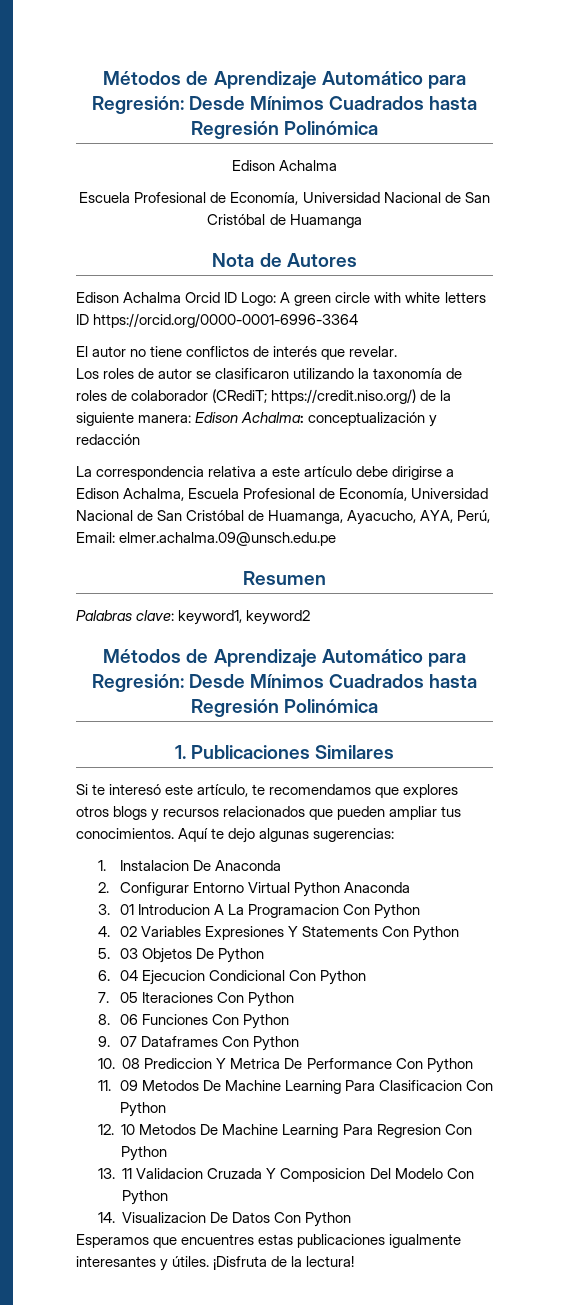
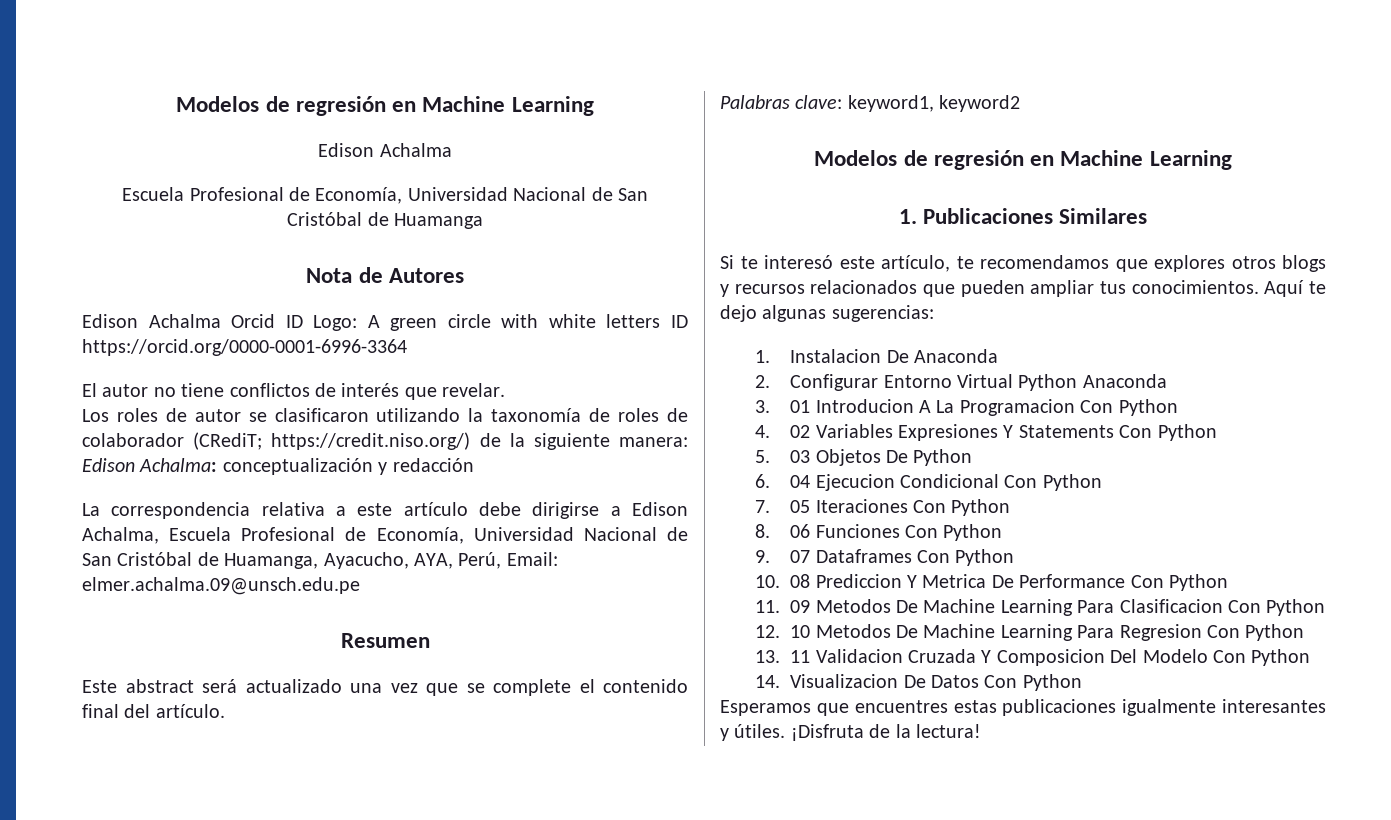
[103,71,466,89] [91,96,478,114] [190,121,379,139] Métodos de Aprendizaje Automático para Regresión: Desde Mínimos Cuadrados hasta Regresión Polinómica -> [176,96,594,116] Modelos de regresión en Machine Learning
[76,610,311,625] [103,649,466,667] [91,674,478,692] [190,699,379,717] Palabras clave: keyword1, keyword2 // Métodos de Aprendizaje Automático para Regresión: Desde Mínimos Cuadrados hasta Regresión Polinómica -> [82,679,688,696] [82,704,225,718] [720,95,1021,112] [814,150,1232,170] Este abstract será actualizado una vez que se complete el contenido final del artículo. // Palabras clave: keyword1, keyword2 // Modelos de regresión en Machine Learning

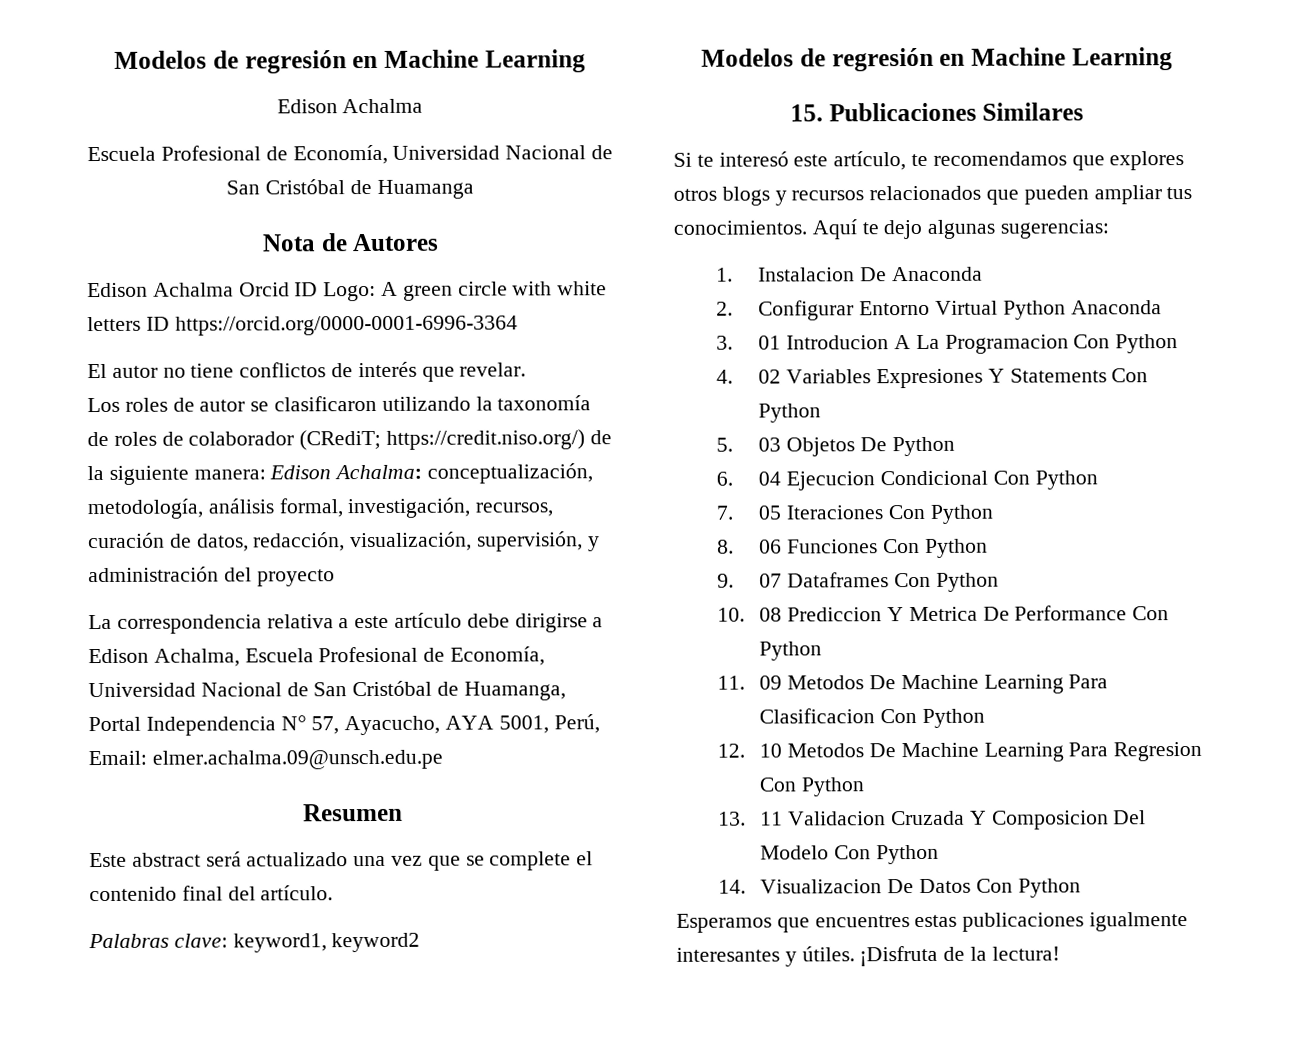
[222,458,474,475] conceptualización y redacción -> [427,463,594,484] [87,497,554,520] [88,531,600,552] [88,566,335,587] conceptualización, metodología, análisis formal, investigación, recursos, curación de datos, redacción, visualización, supervisión, y administración del proyecto
[323,552,453,569] Ayacucho, AYA, -> [88,715,549,736] Portal Independencia N° 57, Ayacucho, AYA 5001,
[898,209,917,224] 1. -> [789,104,823,122] 15.

